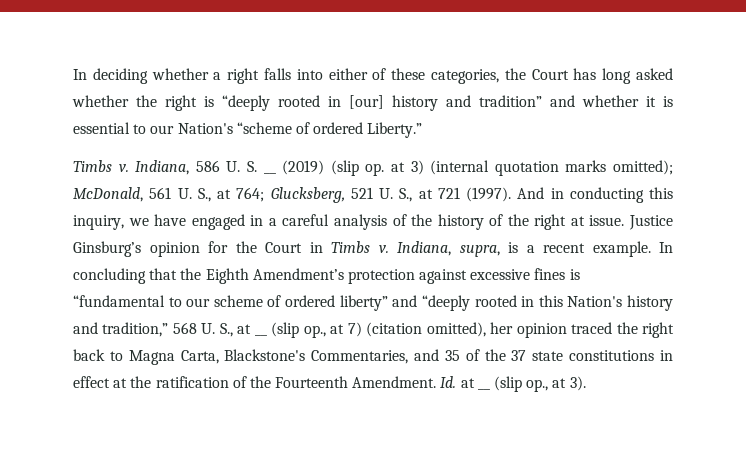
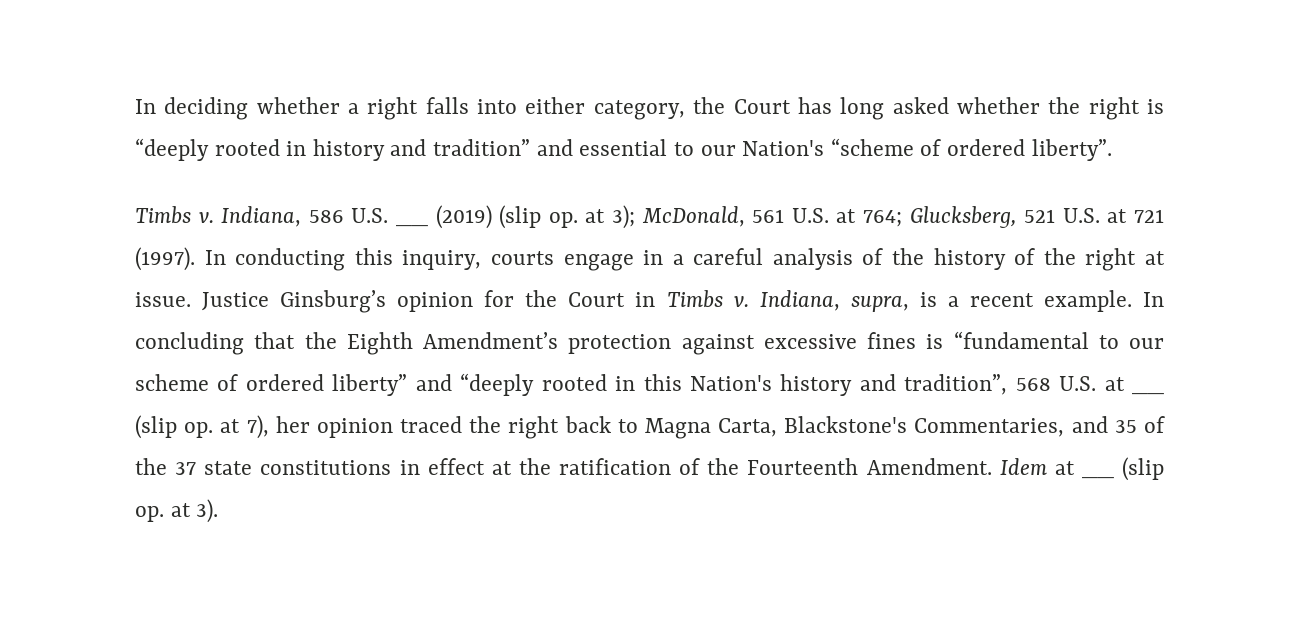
[372,68,500,84] of these categories, -> [593,100,685,120] category,
[349,95,384,109] [our] -> (307, 148) none
[582,95,673,107] whether it is -> (573, 147) none
[367,122,423,138] Liberty.” -> [1031,139,1112,161] liberty”.
[226,161,257,172] U. S. -> [351,208,389,223] U.S.
[410,160,674,176] [73,187,211,202] 3) (internal quotation marks omitted); McDonald, 561 U. S., -> [612,205,829,229] 3); McDonald, 561 U.S.
[379,188,413,202] U. S., -> [1062,208,1100,223] U.S.
[517,187,564,199] And in -> [204,250,226,265] In
[128,214,245,230] we have engaged -> [490,251,634,271] courts engage
[102,322,252,337] [254,322,486,338] tradition,” 568 U. S., at __ (slip op., at 7) (citation omitted), -> [904,374,1125,395] [1132,391,1164,395] [135,415,269,439] tradition”, 568 U.S. at __ (slip op. at 7),
[440,376,475,388] [477,376,549,392] Id. at __ (slip op., -> [999,458,1075,475] [1081,457,1164,481] [135,506,164,522] Idem at __ (slip op.

